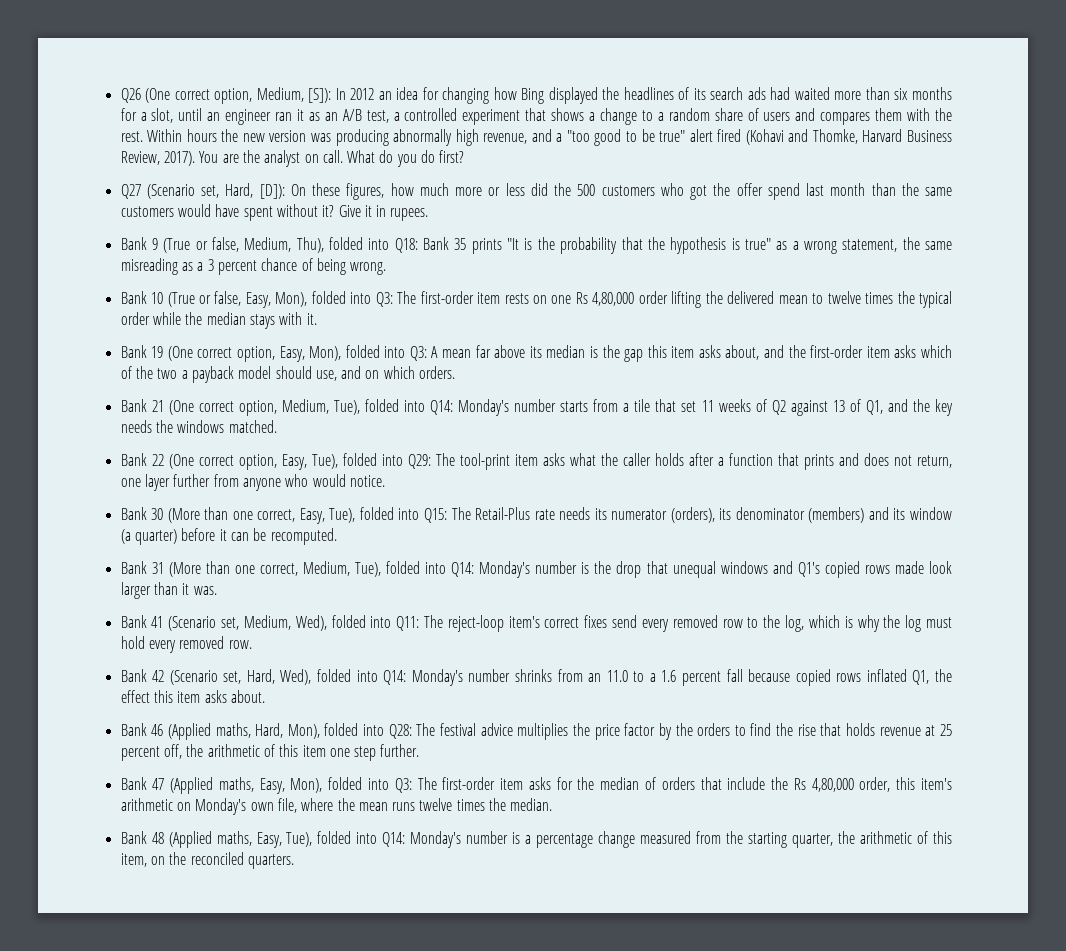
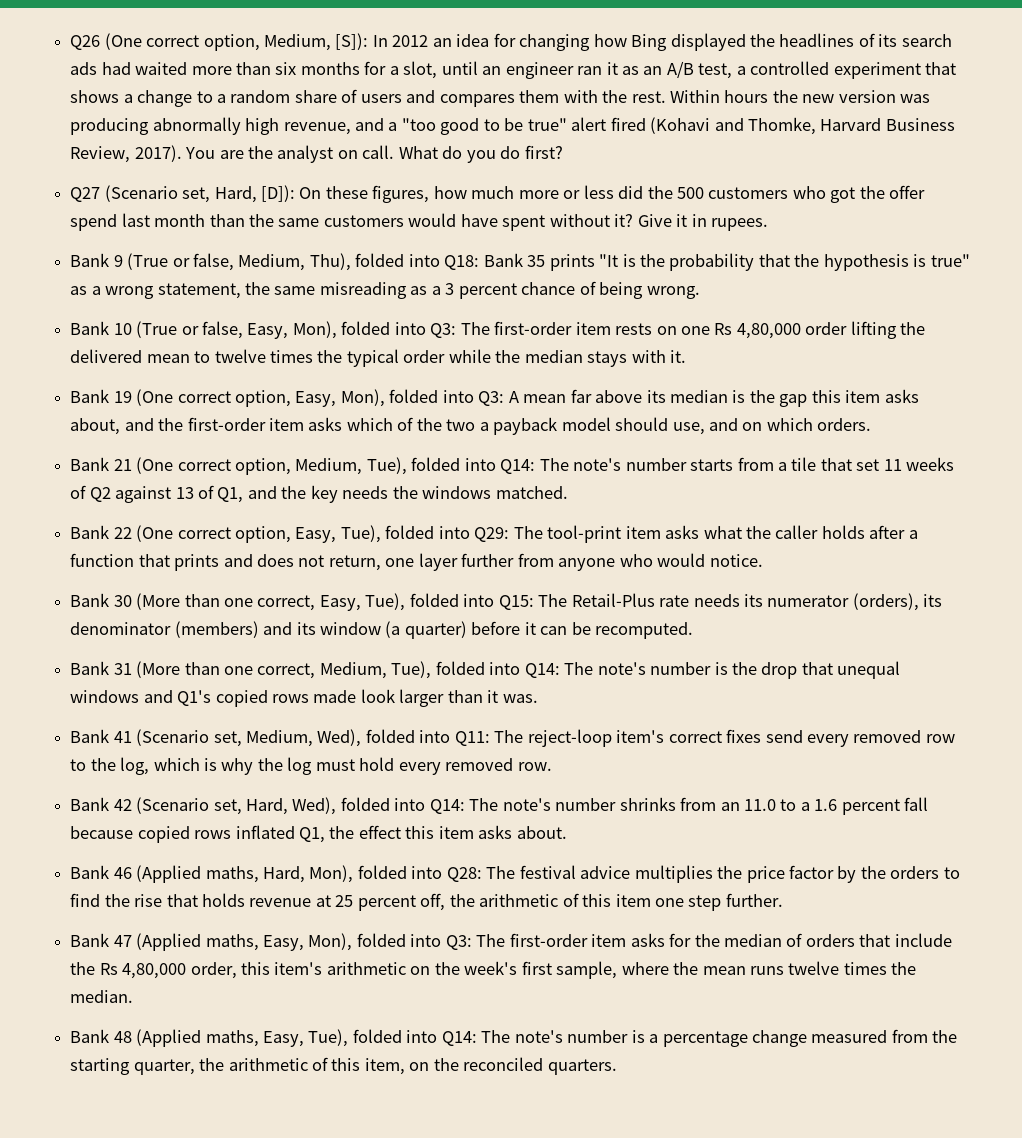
[458,399,510,416] Monday's -> [539,458,622,471] The note's
[479,561,531,578] Monday's -> [564,662,646,675] The note's
[411,669,463,686] Monday's -> [469,798,551,811] The note's
[195,798,297,815] Monday's own file, -> [434,961,618,979] the week's first sample,
[410,831,462,848] Monday's -> [481,1030,563,1043] The note's

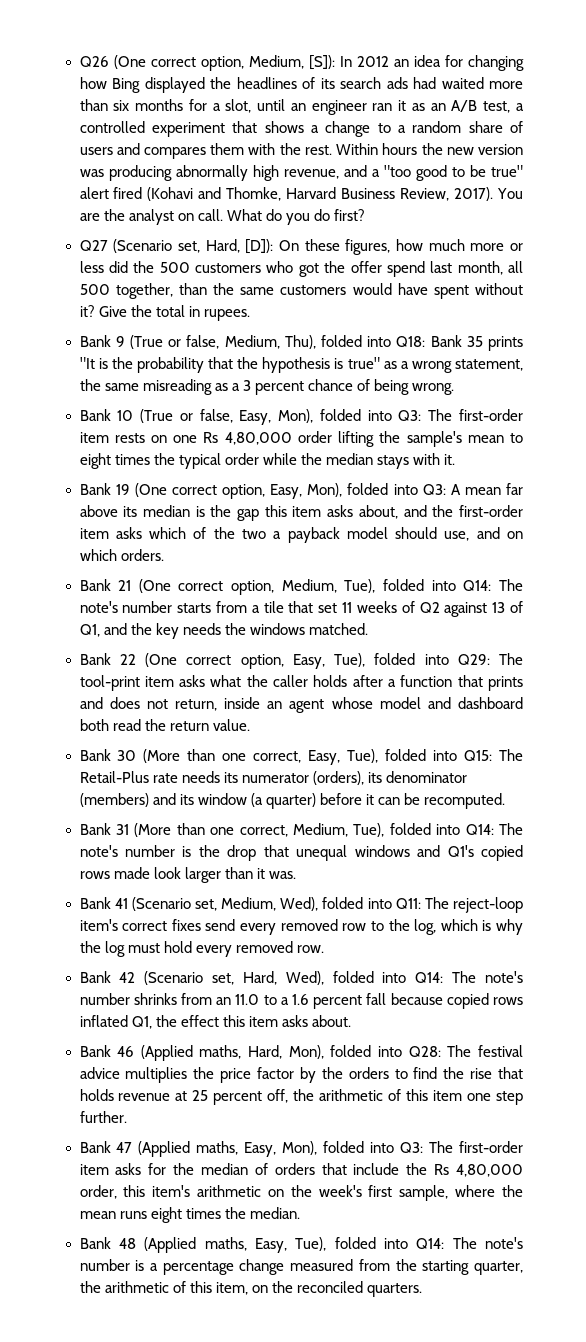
[154,214,206,227] month -> [457,261,523,275] [79,283,173,299] month, all 500 together,
[676,214,688,227] it -> [130,305,185,317] the total
[70,349,143,363] delivered -> [406,431,462,447] sample's
[214,349,266,363] twelve -> [79,453,111,469] eight
[385,553,763,571] one layer further from anyone who would notice. -> [224,697,523,713] [79,719,250,731] inside an agent whose model and dashboard both read the return value.
[788,961,840,975] twelve -> [150,1207,182,1223] eight

